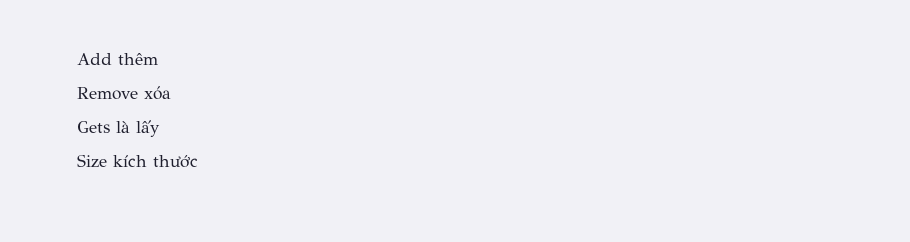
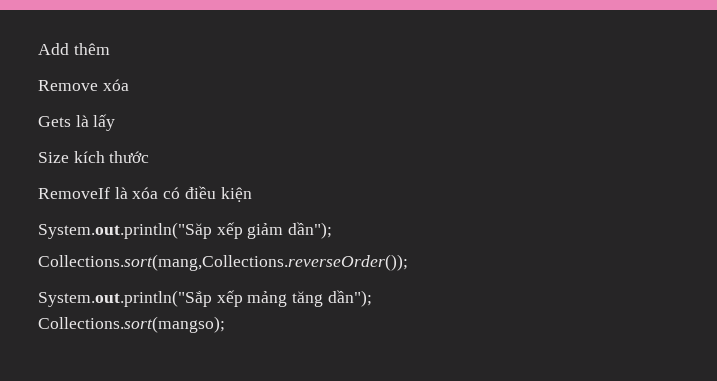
(198, 161) none -> [38,186,252,202] [38,222,333,239] [38,254,408,271] [38,290,372,307] [38,316,225,333] // RemoveIf là xóa có điều kiện // System.out.println("Săp xếp giảm dần"); // Collections.sort(mang,Collections.reverseOrder()); // System.out.println("Sắp xếp mảng tăng dần"); // Collections.sort(mangso);

